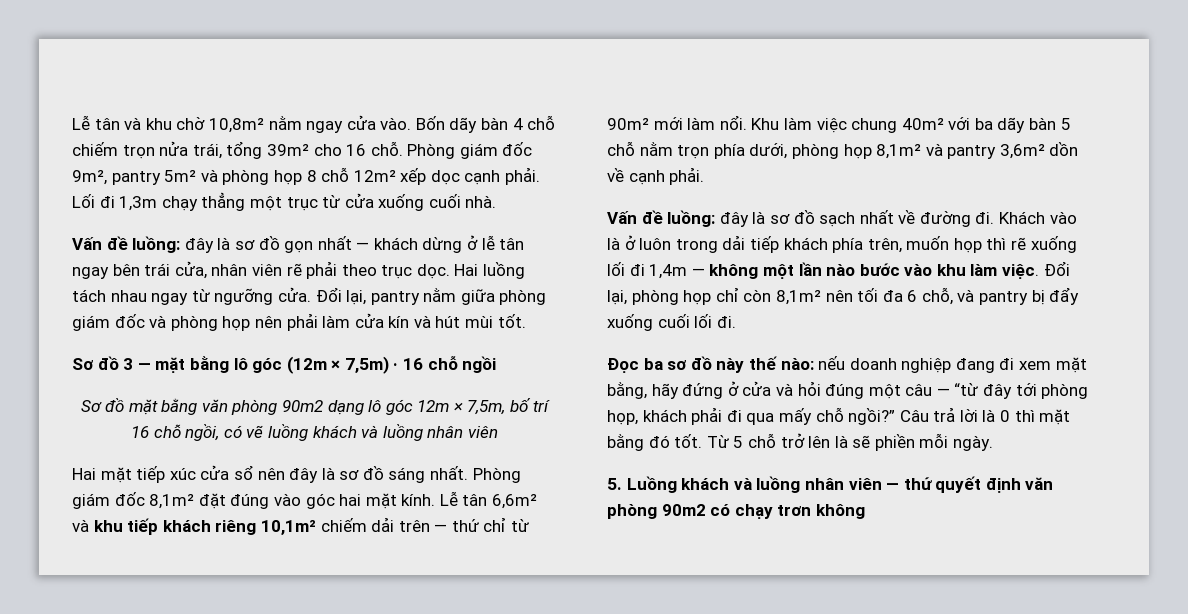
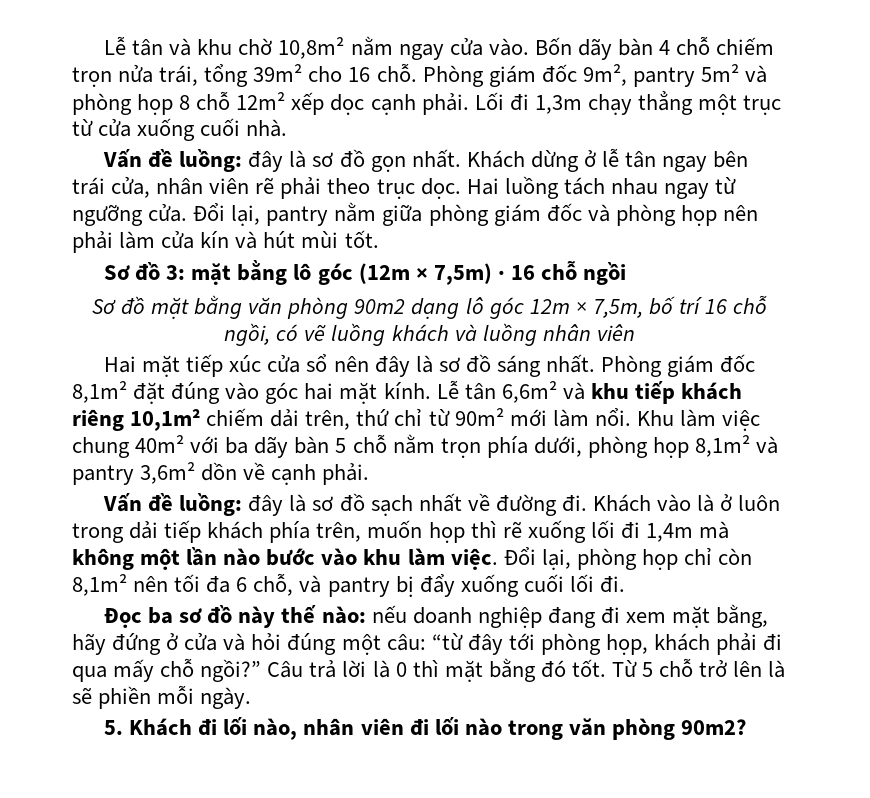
[317,236,418,250] nhất — khách -> [411,149,525,168] nhất. Khách
[123,358,151,370] 3 — -> [166,265,186,280] 3:
[398,520,448,532] trên — -> [305,410,351,430] trên,
[691,268,705,276] — -> [699,521,730,539] mà
[905,384,950,396] câu — -> [386,634,426,651] câu:
[626,476,1054,493] [607,504,865,519] Luồng khách và luồng nhân viên — thứ quyết định văn phòng 90m2 có chạy trơn không -> [129,717,747,740] Khách đi lối nào, nhân viên đi lối nào trong văn phòng 90m2?

